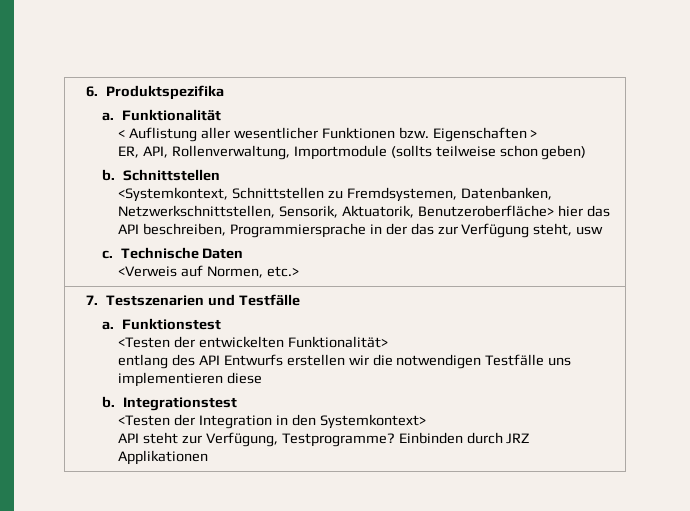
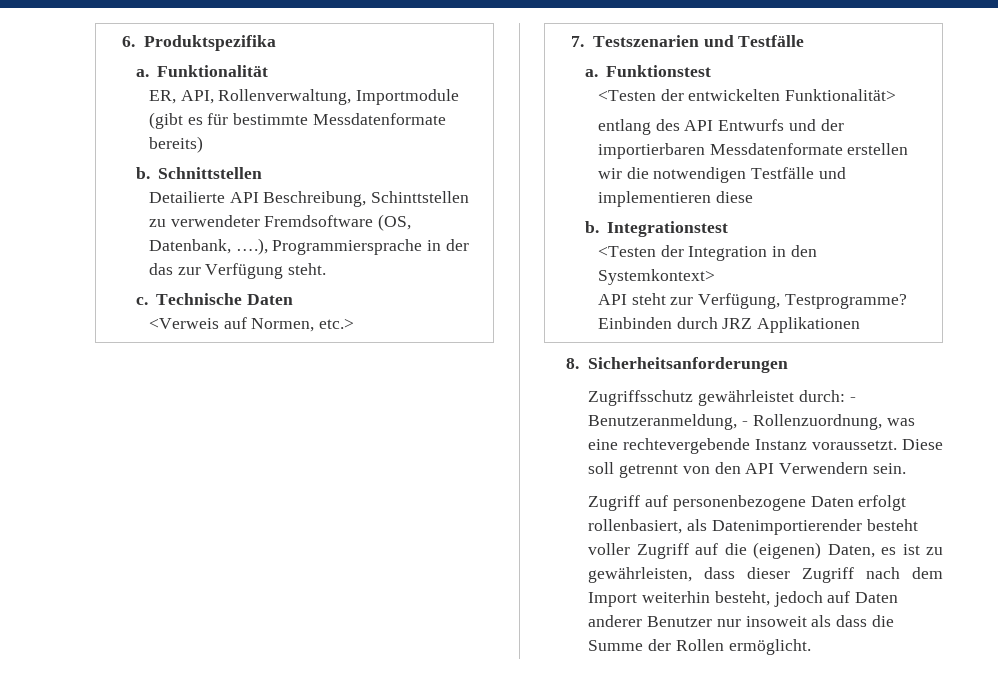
[118,127,538,142] [118,145,587,160] [102,169,220,181] [118,187,552,202] [118,205,610,218] [118,223,226,236] < Auflistung aller wesentlicher Funktionen bzw. Eigenschaften > // ER, API, Rollenverwaltung, Importmodule (sollts teilweise schon geben) // b. Schnittstellen // <Systemkontext, Schnittstellen zu Fremdsystemen, Datenbanken, Netzwerkschnittstellen, Sensorik, Aktuatorik, Benutzeroberfläche> hier das API beschreiben, -> [148,89,460,105] [148,112,446,129] [148,136,203,153] [135,167,263,179] [148,191,470,207] [148,214,412,231] [148,238,268,255] ER, API, Rollenverwaltung, Importmodule (gibt es für bestimmte Messdatenformate bereits) // b. Schnittstellen // Detailierte API Beschreibung, Schinttstellen zu verwendeter Fremdsoftware (OS, Datenbank, ….),
[533,223,604,236] steht, usw -> [288,263,327,275] steht.
(283, 360) none -> [788,119,844,131] [597,143,843,159] und der importierbaren Messdatenformate
[548,357,572,366] uns -> [818,167,846,179] und
(209, 457) none -> [566,357,789,373] [588,390,856,406] [588,414,915,430] [588,438,943,454] [588,462,906,478] [588,495,907,511] [588,519,918,535] [588,542,943,559] [588,567,943,583] [588,591,899,607] [588,615,894,627] [588,639,811,655] // 8. Sicherheitsanforderungen // Zugriffsschutz gewährleistet durch: - Benutzeranmeldung, - Rollenzuordnung, was eine rechtevergebende Instanz voraussetzt. Diese soll getrennt von den API Verwendern sein. // Zugriff auf personenbezogene Daten erfolgt rollenbasiert, als Datenimportierender besteht voller Zugriff auf die (eigenen) Daten, es ist zu gewährleisten, dass dieser Zugriff nach dem Import weiterhin besteht, jedoch auf Daten anderer Benutzer nur insoweit als dass die Summe der Rollen ermöglicht.

